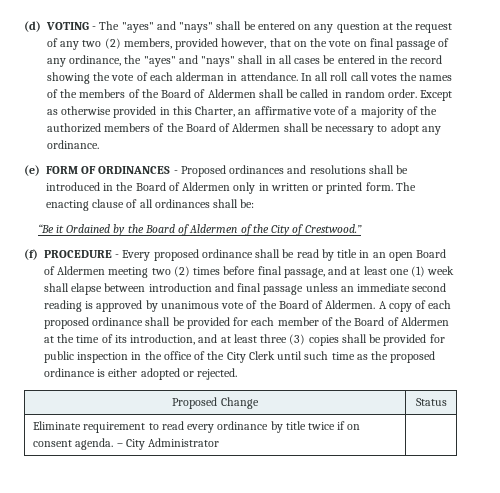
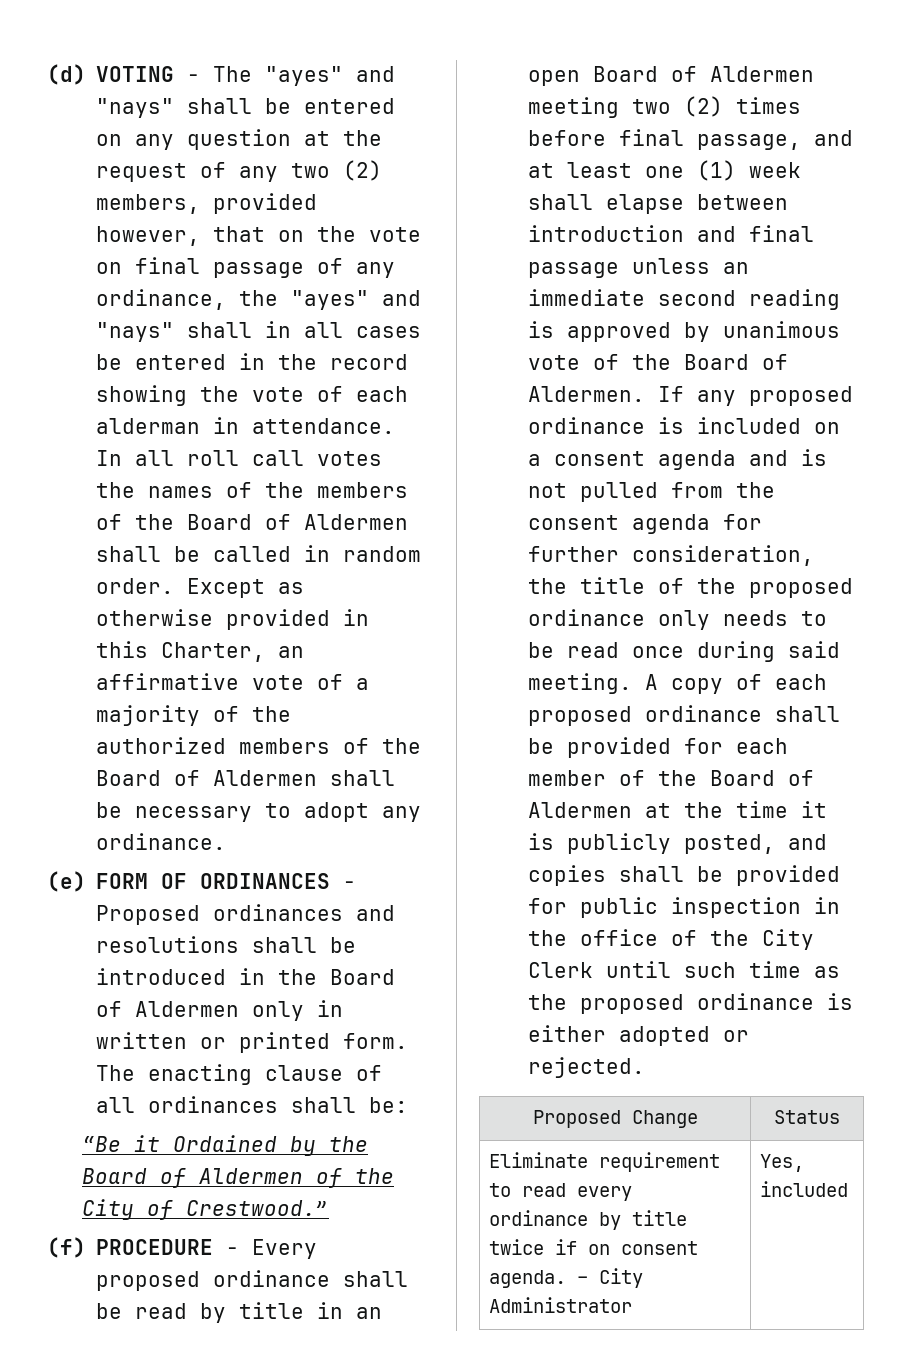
(376, 304) none -> [658,386,854,406] [528,417,841,434] [528,449,828,470] [528,482,776,502] [528,514,763,534] [528,545,815,566] [528,577,854,598] [528,609,828,630] [528,641,841,662] [528,673,633,694] If any proposed ordinance is included on a consent agenda and is not pulled from the consent agenda for further consideration, the title of the proposed ordinance only needs to be read once during said meeting.
[101,334,306,345] of its introduction, and at least three (3) -> [801,801,828,818] [528,833,828,854] it is publicly posted, and
(220, 442) none -> [759,1154,804,1172] [759,1181,848,1197] Yes, included

